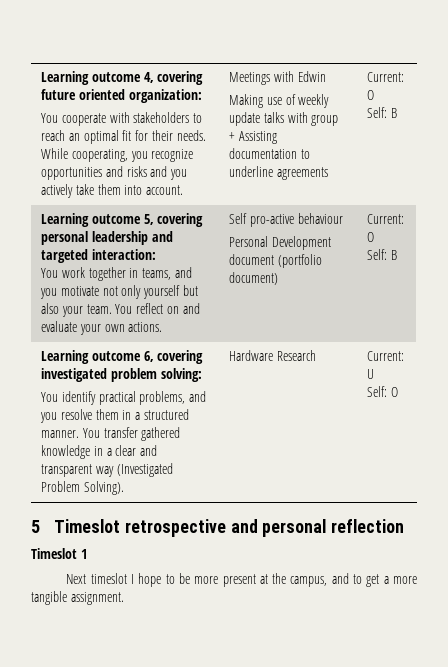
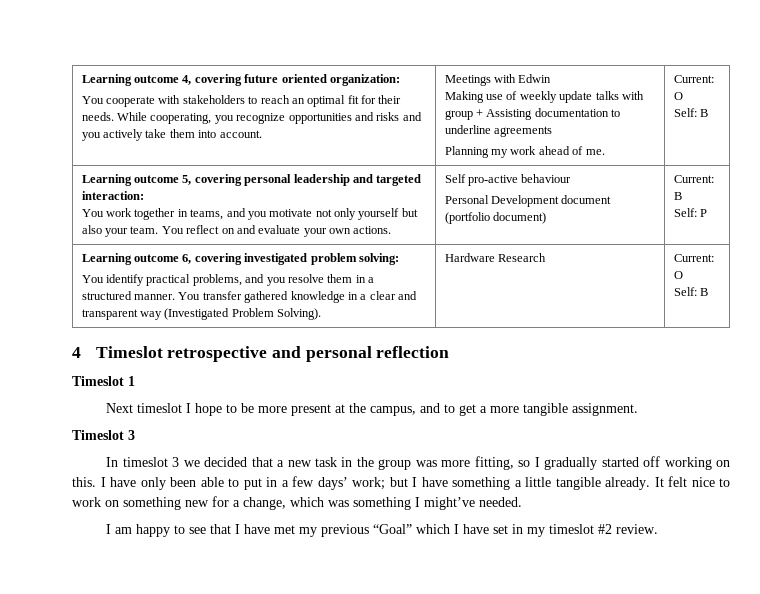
(328, 173) none -> [444,146,605,158] // Planning my work ahead of me.
[366,232,374,242] [366,249,397,260] O // Self: B -> [673,192,682,200] [673,208,708,217] B // Self: P
[366,369,374,379] [366,386,398,397] [31,520,40,533] U // Self: O // 5 -> [673,271,683,279] [673,287,709,296] [72,347,81,358] O // Self: B // 4
(124, 598) none -> [72,430,135,440] [106,456,730,470] [72,476,730,490] [72,496,522,510] [106,524,659,537] // Timeslot 3 // In timeslot 3 we decided that a new task in the group was more fitting, so I gradually started off working on this. I have only been able to put in a few days’ work; but I have something a little tangible already. It felt nice to work on something new for a change, which was something I might’ve needed. // I am happy to see that I have met my previous “Goal” which I have set in my timeslot #2 review.

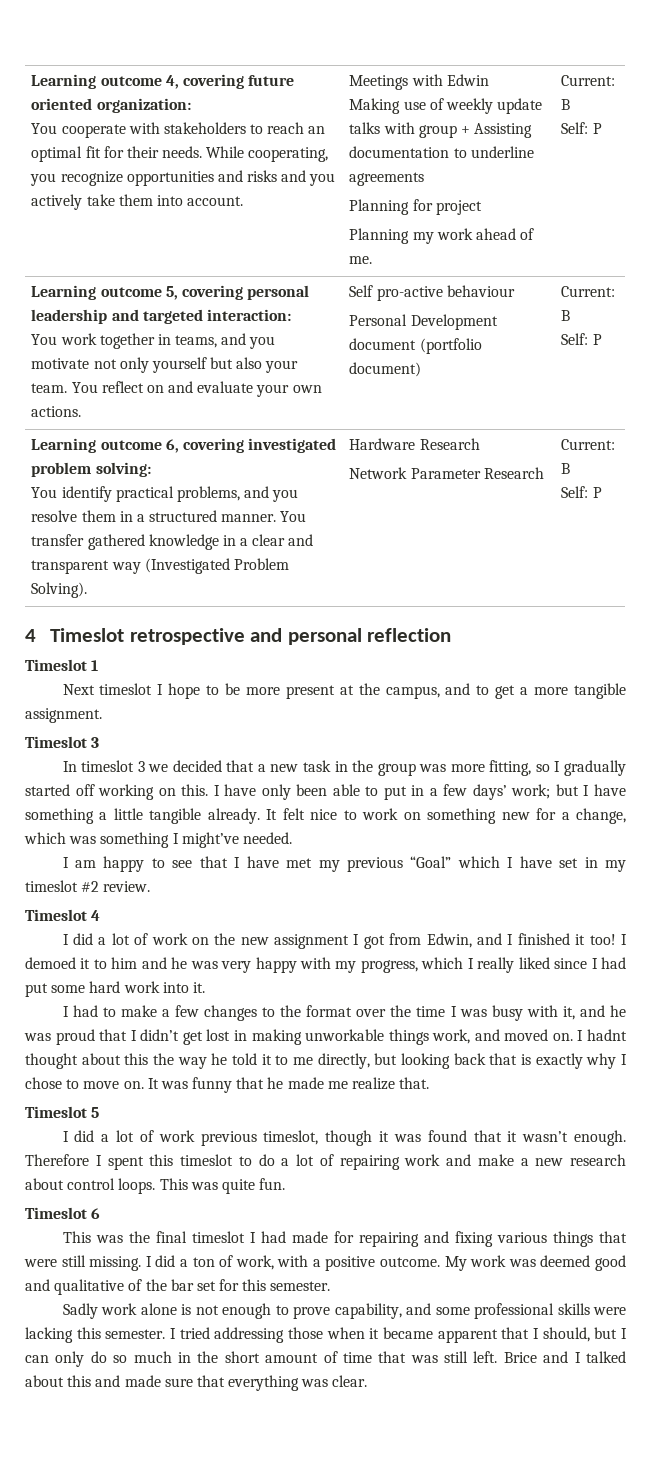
(553, 131) none -> [349,199,482,215] // Planning for project
[673,92,683,100] [673,108,709,117] O // Self: B -> [561,99,571,110] [561,122,602,134] B // Self: P
[673,254,714,262] [673,271,683,279] [673,287,709,296] | Current: O // Self: B -> [349,467,544,479] [561,439,616,450] [561,463,571,474] [561,486,602,498] // Network Parameter Research | Current: B // Self: P
(659, 529) none -> [25,909,101,921] [62,933,627,949] [25,957,627,973] [25,981,205,997] [62,1005,626,1021] [24,1029,627,1045] [25,1053,627,1069] [25,1077,430,1093] [25,1106,100,1118] [62,1130,627,1146] [25,1154,626,1170] [25,1178,286,1194] [25,1207,101,1219] [62,1231,628,1247] [24,1255,626,1271] [25,1279,331,1295] [62,1303,626,1319] [25,1327,627,1343] [25,1351,627,1367] [25,1375,368,1391] // Timeslot 4 // I did a lot of work on the new assignment I got from Edwin, and I finished it too! I demoed it to him and he was very happy with my progress, which I really liked since I had put some hard work into it. // I had to make a few changes to the format over the time I was busy with it, and he was proud that I didn’t get lost in making unworkable things work, and moved on. I hadnt thought about this the way he told it to me directly, but looking back that is exactly why I chose to move on. It was funny that he made me realize that. // Timeslot 5 // I did a lot of work previous timeslot, though it was found that it wasn’t enough. Therefore I spent this timeslot to do a lot of repairing work and make a new research about control loops. This was quite fun. // Timeslot 6 // This was the final timeslot I had made for repairing and fixing various things that were still missing. I did a ton of work, with a positive outcome. My work was deemed good and qualitative of the bar set for this semester. // Sadly work alone is not enough to prove capability, and some professional skills were lacking this semester. I tried addressing those when it became apparent that I should, but I can only do so much in the short amount of time that was still left. Brice and I talked about this and made sure that everything was clear.

